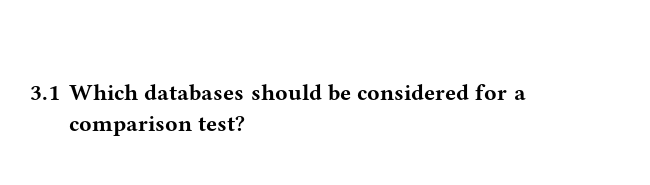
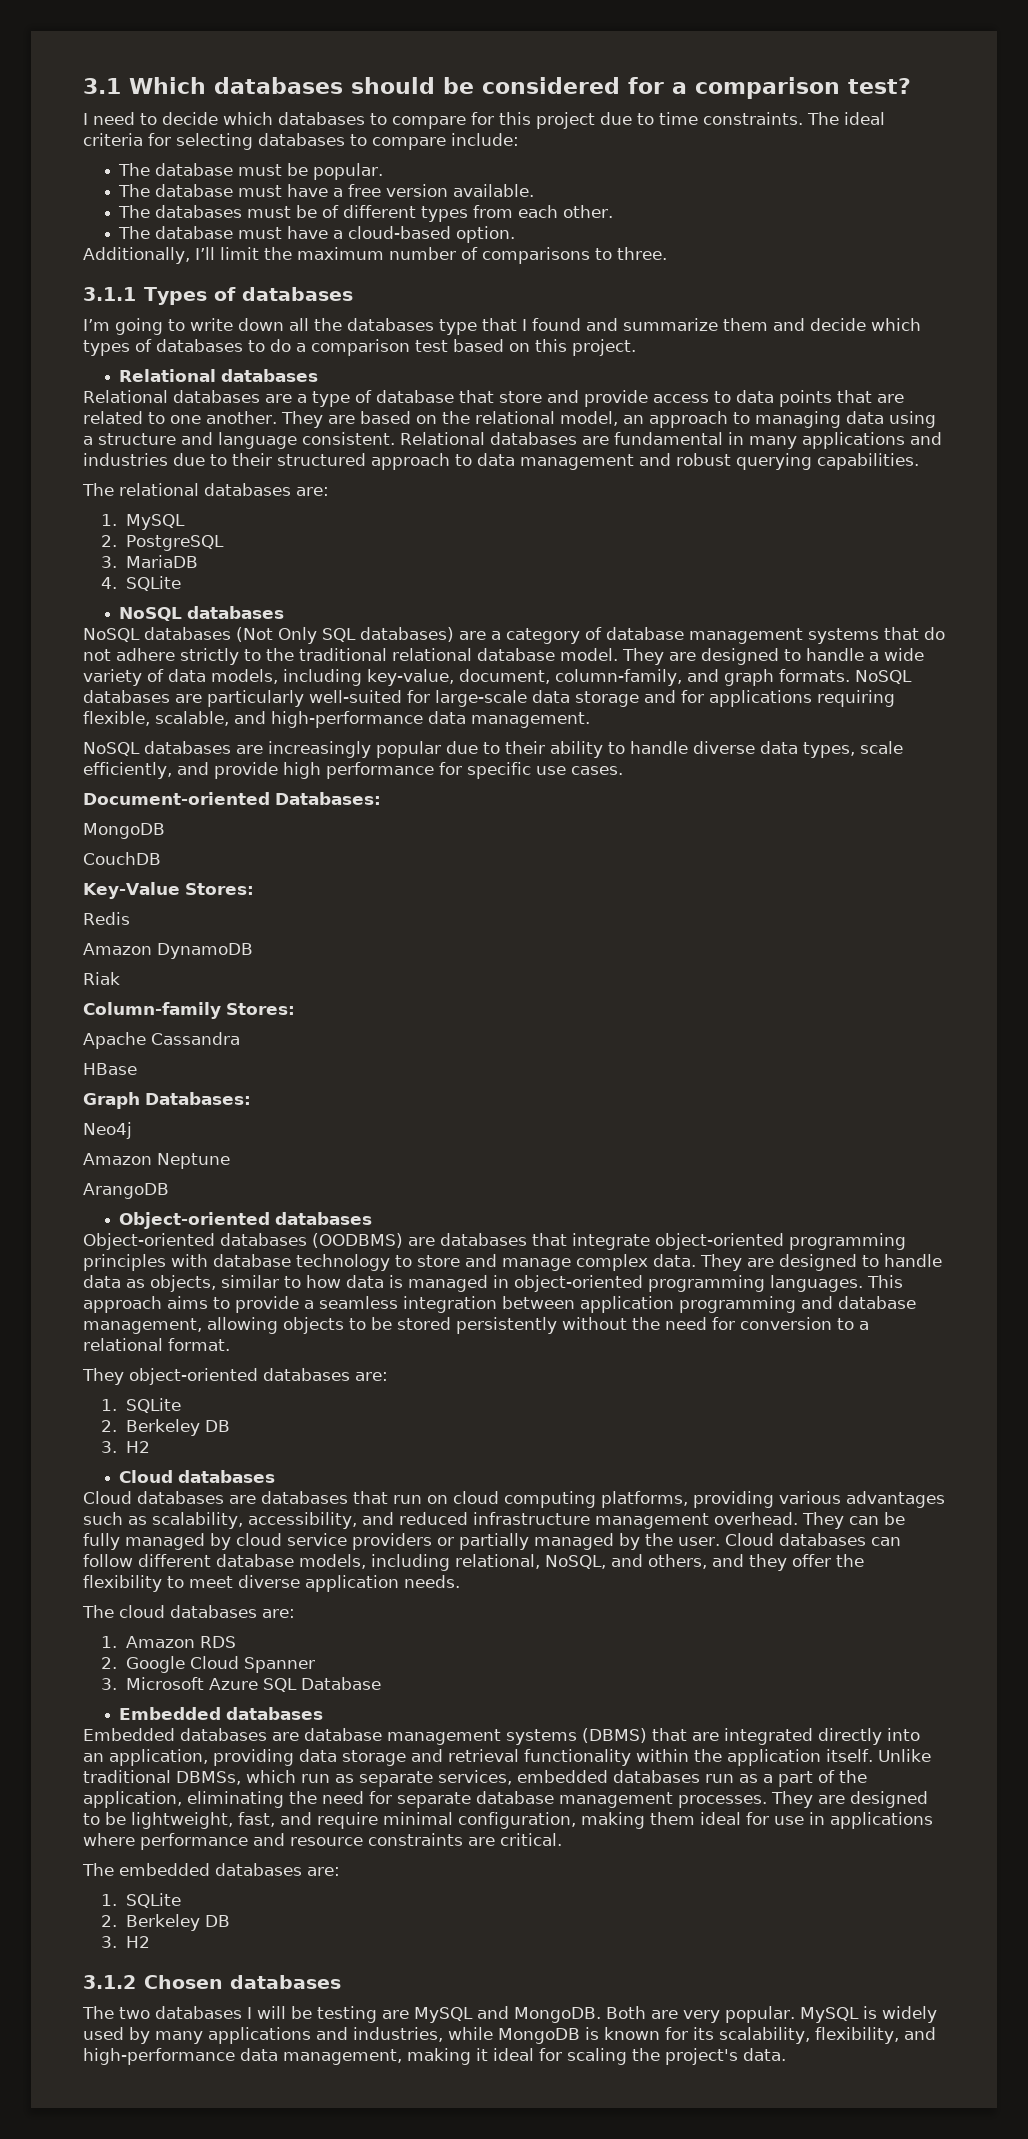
(246, 123) none -> [83,112,885,129] [83,133,519,150] [118,163,384,180] [118,184,535,197] [118,205,614,222] [118,226,516,243] [83,247,667,264] [83,287,354,305] [83,318,921,335] [83,339,636,356] [119,369,319,382] [83,390,904,407] [83,411,936,428] [83,432,942,449] [83,453,919,470] [82,483,329,496] [101,514,185,530] [101,535,224,551] [101,555,198,568] [101,576,181,591] [119,606,285,621] [83,627,945,644] [83,648,924,665] [83,669,912,686] [83,690,895,707] [83,711,590,728] [83,741,903,758] [83,762,623,779] [83,792,381,805] [83,823,165,839] [83,852,161,865] [83,882,254,899] [83,912,130,925] [83,943,253,959] [83,972,120,985] [83,1002,295,1019] [83,1032,240,1049] [83,1063,137,1075] [83,1092,251,1109] [83,1122,132,1139] [83,1153,230,1169] [83,1183,169,1199] [119,1212,373,1229] [83,1233,906,1250] [83,1254,942,1271] [83,1275,903,1292] [83,1296,916,1313] [83,1317,869,1334] [83,1338,230,1351] [82,1368,388,1385] [101,1398,181,1413] [101,1419,230,1436] [101,1441,150,1453] [119,1470,276,1483] [83,1491,945,1508] [83,1512,905,1529] [83,1533,901,1550] [83,1554,864,1571] [83,1575,460,1592] [82,1605,295,1618] [101,1636,236,1648] [101,1656,315,1673] [101,1677,381,1692] [119,1707,324,1720] [83,1728,920,1745] [83,1749,931,1766] [83,1770,867,1787] [83,1791,928,1808] [83,1812,933,1829] [83,1833,562,1850] [82,1863,340,1876] [101,1893,181,1908] [101,1914,230,1931] [101,1936,150,1948] [83,1975,342,1989] [82,2006,937,2023] [83,2027,936,2044] [83,2048,786,2065] // I need to decide which databases to compare for this project due to time constraints. The ideal criteria for selecting databases to compare include: // The database must be popular. // The database must have a free version available. // The databases must be of different types from each other. // The database must have a cloud-based option. // Additionally, I’ll limit the maximum number of comparisons to three. // 3.1.1 Types of databases // I’m going to write down all the databases type that I found and summarize them and decide which types of databases to do a comparison test based on this project. // Relational databases // Relational databases are a type of database that store and provide access to data points that are related to one another. They are based on the relational model, an approach to managing data using a structure and language consistent. Relational databases are fundamental in many applications and industries due to their structured approach to data management and robust querying capabilities. // The relational databases are: // 1. MySQL // 2. PostgreSQL // 3. MariaDB // 4. SQLite // NoSQL databases // NoSQL databases (Not Only SQL databases) are a category of database management systems that do not adhere strictly to the traditional relational database model. They are designed to handle a wide variety of data models, including key-value, document, column-family, and graph formats. NoSQL databases are particularly well-suited for large-scale data storage and for applications requiring flexible, scalable, and high-performance data management. // NoSQL databases are increasingly popular due to their ability to handle diverse data types, scale efficiently, and provide high performance for specific use cases. // Document-oriented Databases: // MongoDB // CouchDB // Key-Value Stores: // Redis // Amazon DynamoDB // Riak // Column-family Stores: // Apache Cassandra // HBase // Graph Databases: // Neo4j // Amazon Neptune // ArangoDB // Object-oriented databases // Object-oriented databases (OODBMS) are databases that integrate object-oriented programming principles with database technology to store and manage complex data. They are designed to handle data as objects, similar to how data is managed in object-oriented programming languages. This approach aims to provide a seamless integration between application programming and database management, allowing objects to be stored persistently without the need for conversion to a relational format. // They object-oriented databases are: // 1. SQLite // 2. Berkeley DB // 3. H2 // Cloud databases // Cloud databases are databases that run on cloud computing platforms, providing various advantages such as scalability, accessibility, and reduced infrastructure management overhead. They can be fully managed by cloud service providers or partially managed by the user. Cloud databases can follow different database models, including relational, NoSQL, and others, and they offer the flexibility to meet diverse application needs. // The cloud databases are: // 1. Amazon RDS // 2. Google Cloud Spanner // 3. Microsoft Azure SQL Database // Embedded databases // Embedded databases are database management systems (DBMS) that are integrated directly into an application, providing data storage and retrieval functionality within the application itself. Unlike traditional DBMSs, which run as separate services, embedded databases run as a part of the application, eliminating the need for separate database management processes. They are designed to be lightweight, fast, and require minimal configuration, making them ideal for use in applications where performance and resource constraints are critical. // The embedded databases are: // 1. SQLite // 2. Berkeley DB // 3. H2 // 3.1.2 Chosen databases // The two databases I will be testing are MySQL and MongoDB. Both are very popular. MySQL is widely used by many applications and industries, while MongoDB is known for its scalability, flexibility, and high-performance data management, making it ideal for scaling the project's data.

